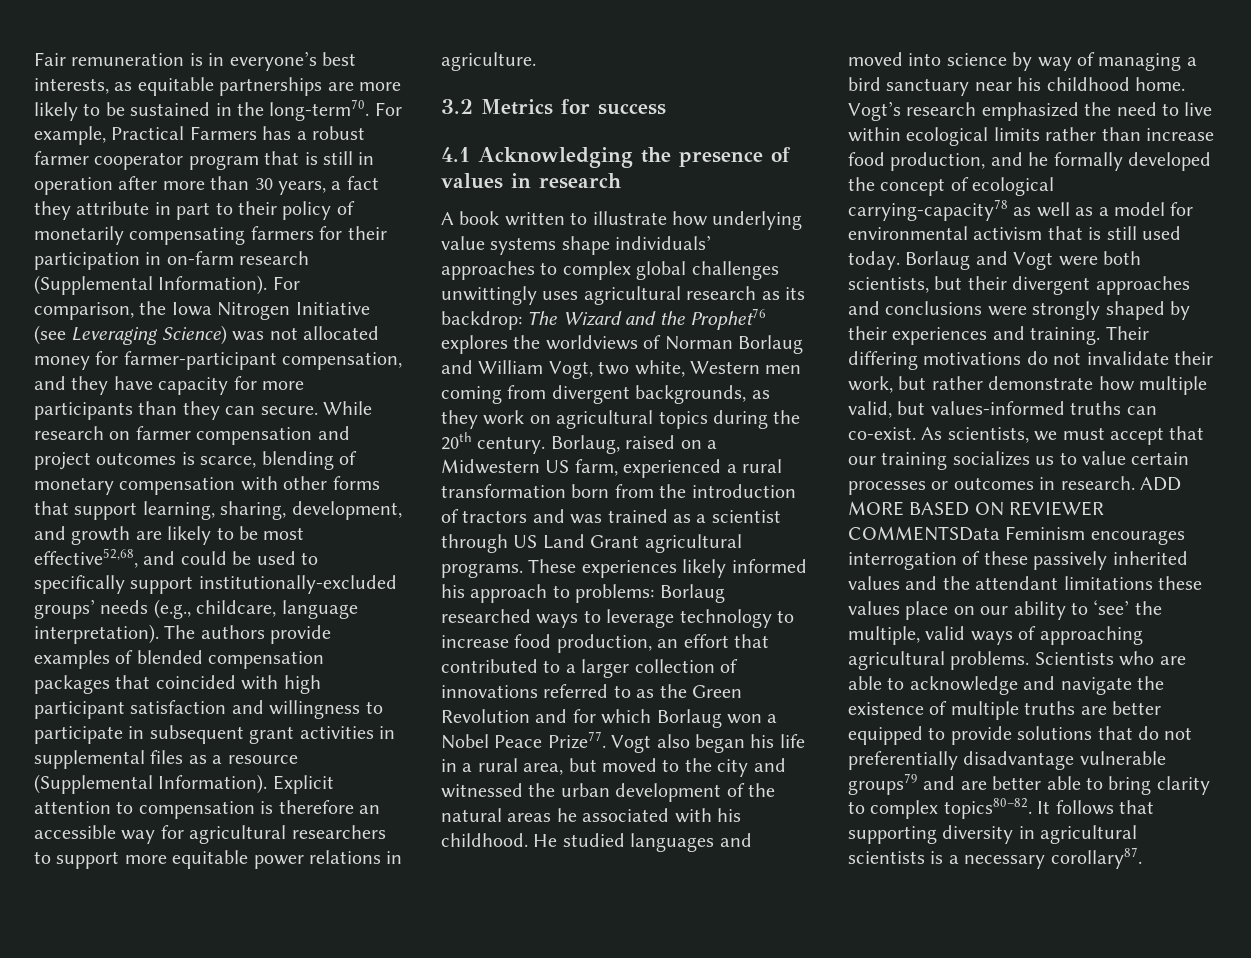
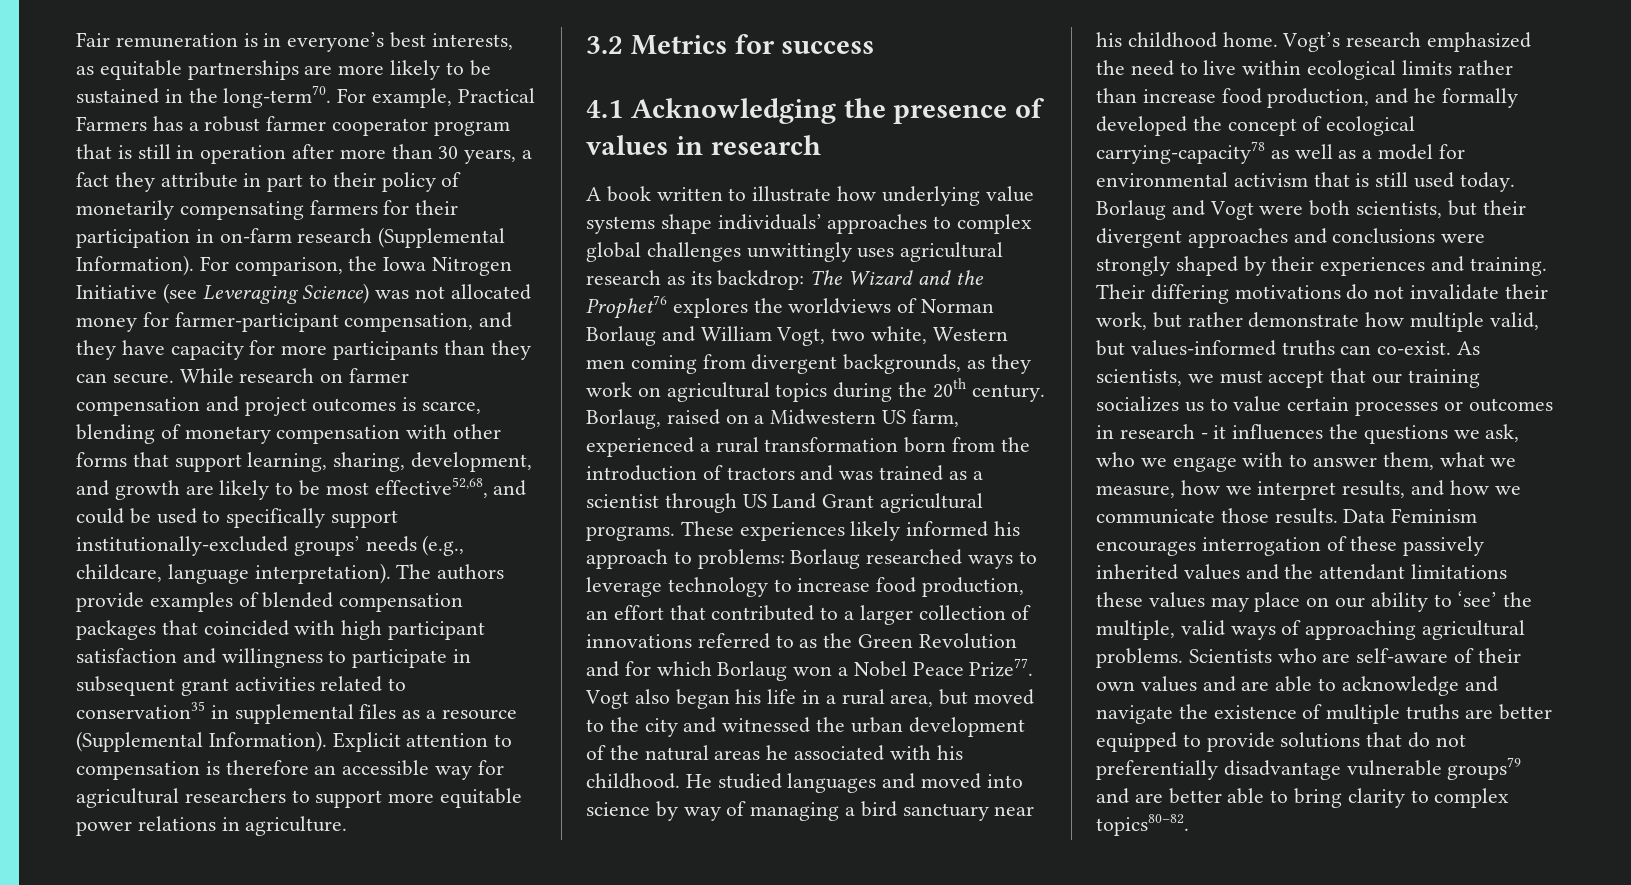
(374, 732) none -> [320,676,407,692] [76,701,205,719] related to conservation35
[1060,476,1181,491] [848,501,1105,516] [848,526,1000,541] research. ADD MORE BASED ON REVIEWER COMMENTSData -> [1119,424,1520,444] [1096,452,1517,472] [1096,480,1521,500] [1096,508,1386,524] research - it influences the questions we ask, who we engage with to answer them, what we measure, how we interpret results, and how we communicate those results. Data
(900, 608) none -> [1210,597,1249,612] may
(1186, 660) none -> [1356,648,1521,663] [1096,676,1270,692] self-aware of their own values and are
[1037,800,1154,815] [848,825,1138,844] [848,847,1142,869] It follows that supporting diversity in agricultural scientists is a necessary corollary87. -> (1189, 825) none

